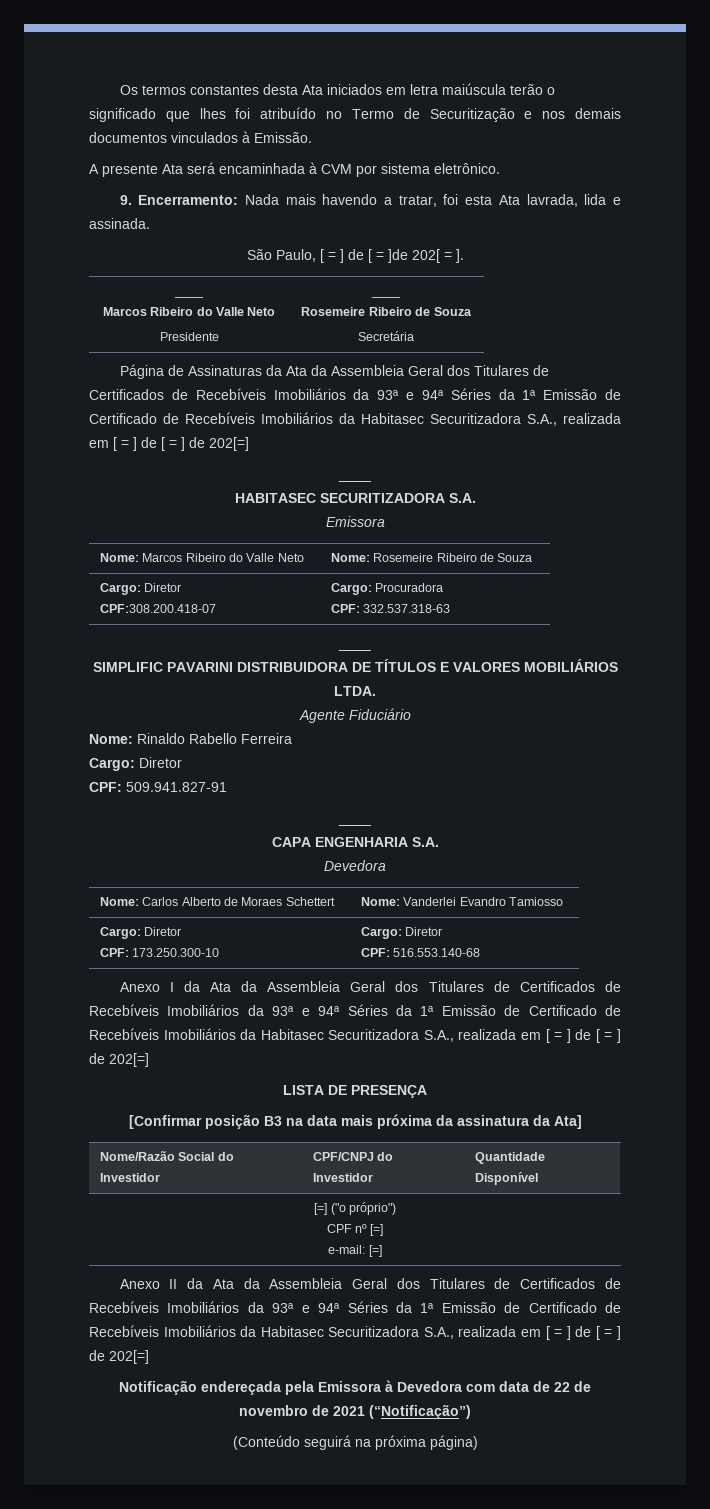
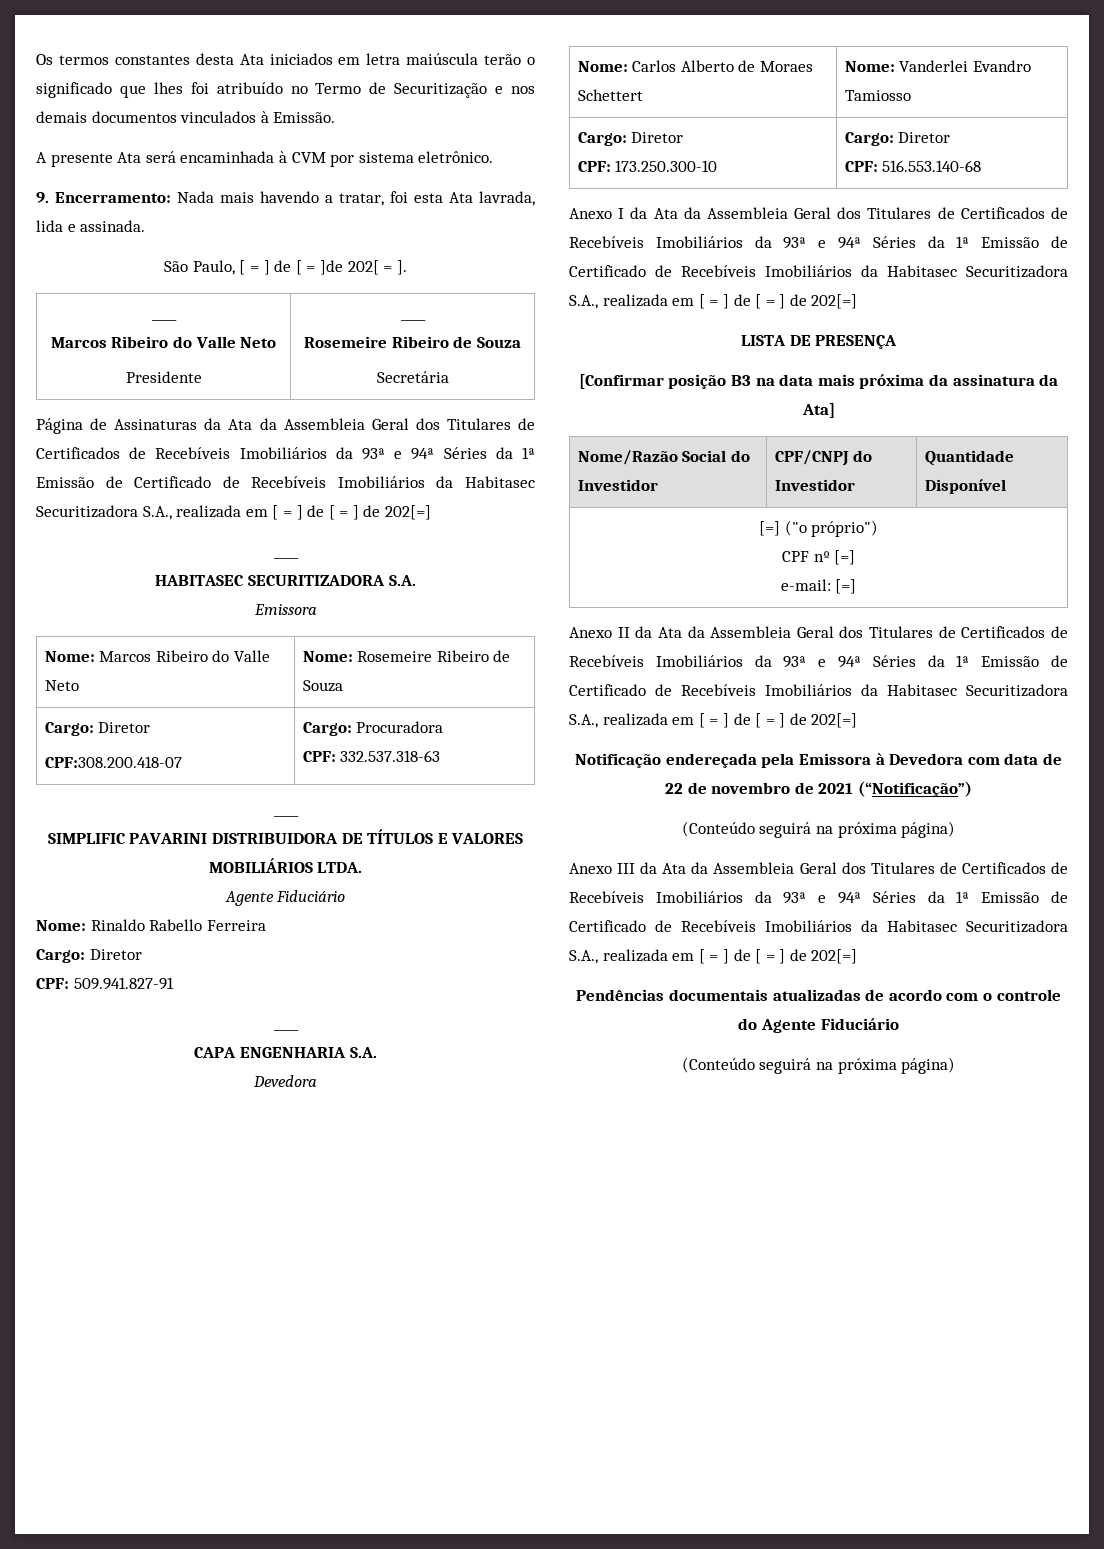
(478, 1442) none -> [569,862,1068,874] [569,891,1068,904] [569,920,1068,933] [569,949,858,964] [576,989,1061,1001] [738,1018,899,1033] [681,1057,956,1074] // Anexo III da Ata da Assembleia Geral dos Titulares de Certificados de Recebíveis Imobiliários da 93ª e 94ª Séries da 1ª Emissão de Certificado de Recebíveis Imobiliários da Habitasec Securitizadora S.A., realizada em [ = ] de [ = ] de 202[=] // Pendências documentais atualizadas de acordo com o controle do Agente Fiduciário // (Conteúdo seguirá na próxima página)

